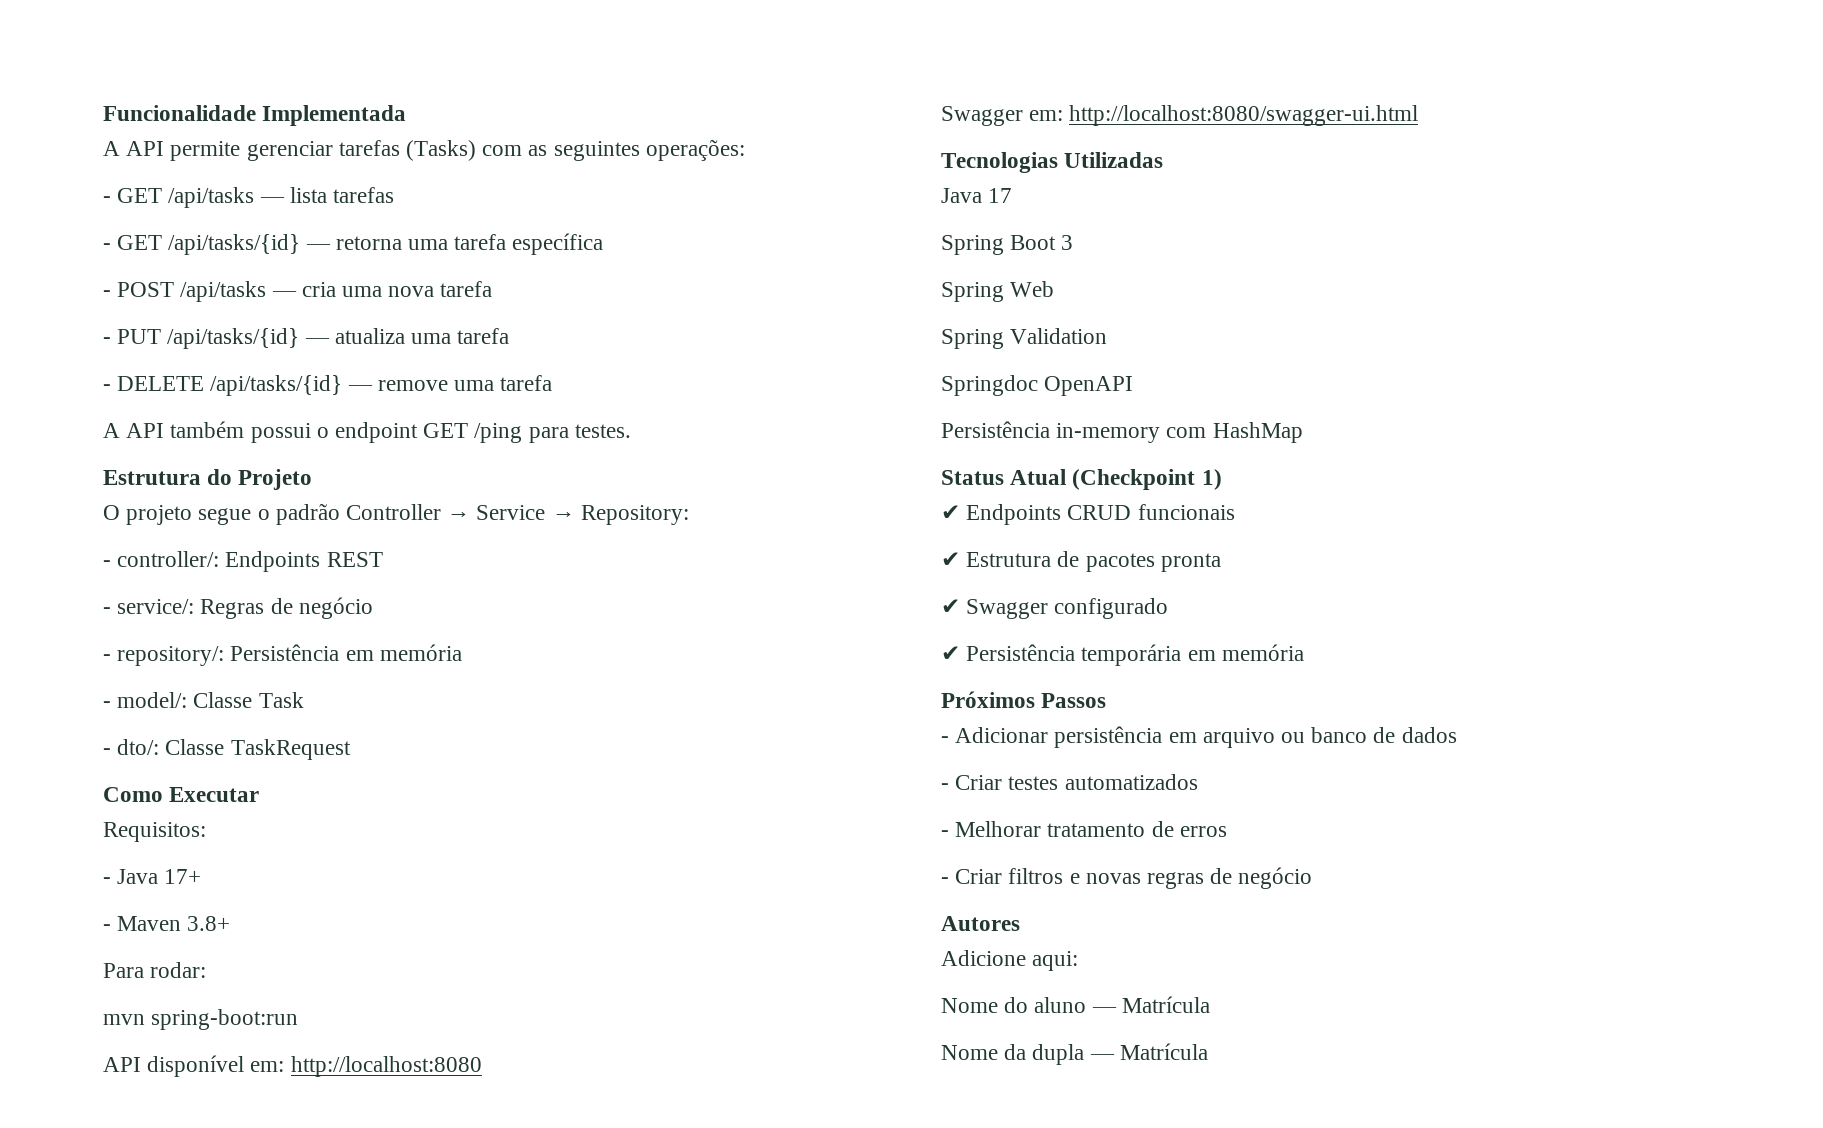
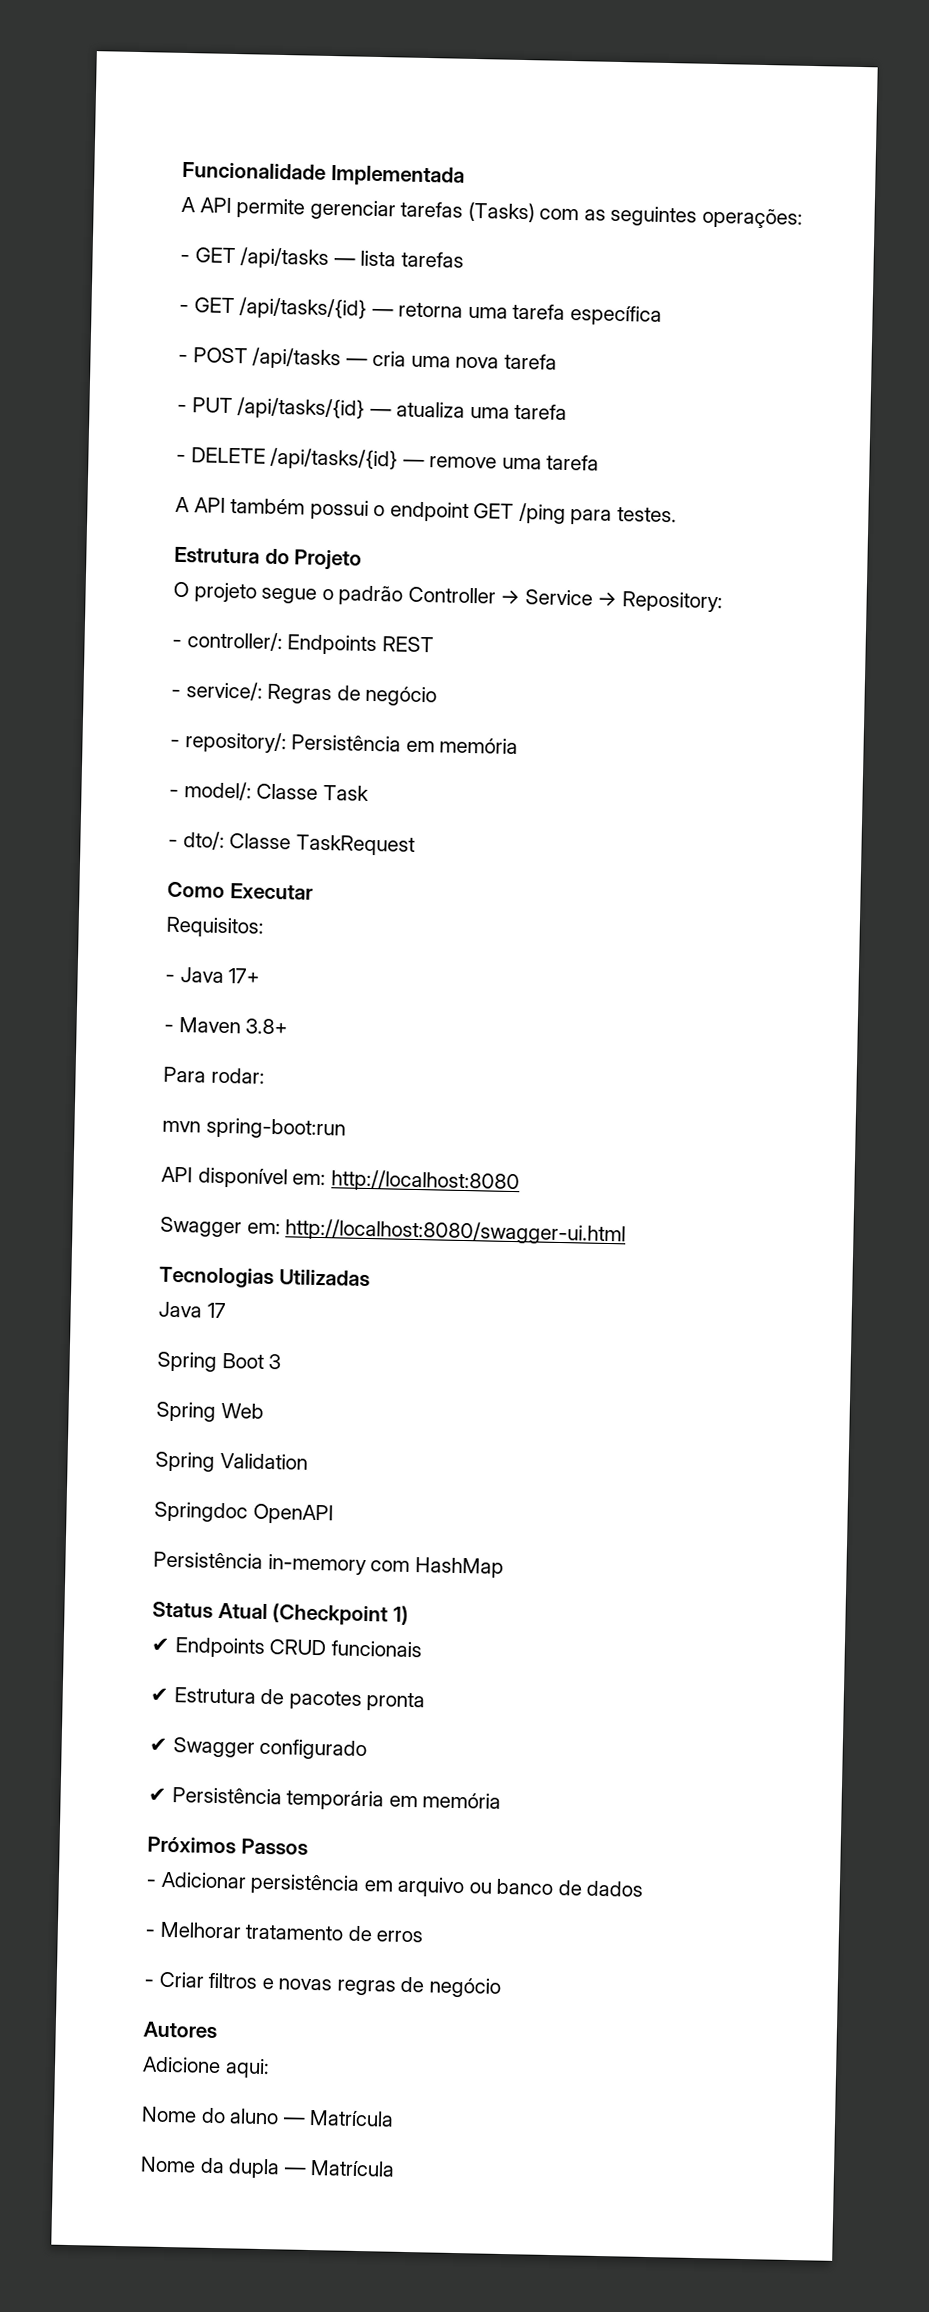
[941,774,1198,790] // - Criar testes automatizados -> (644, 1888) none

